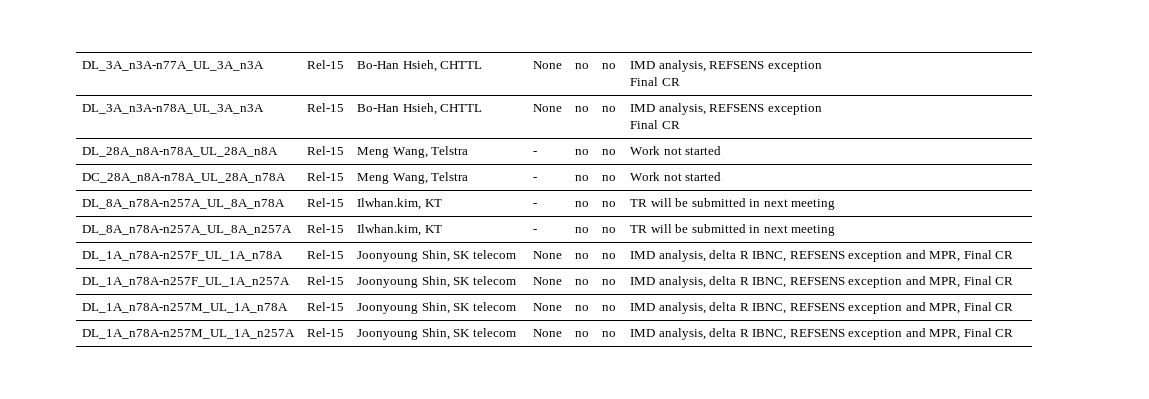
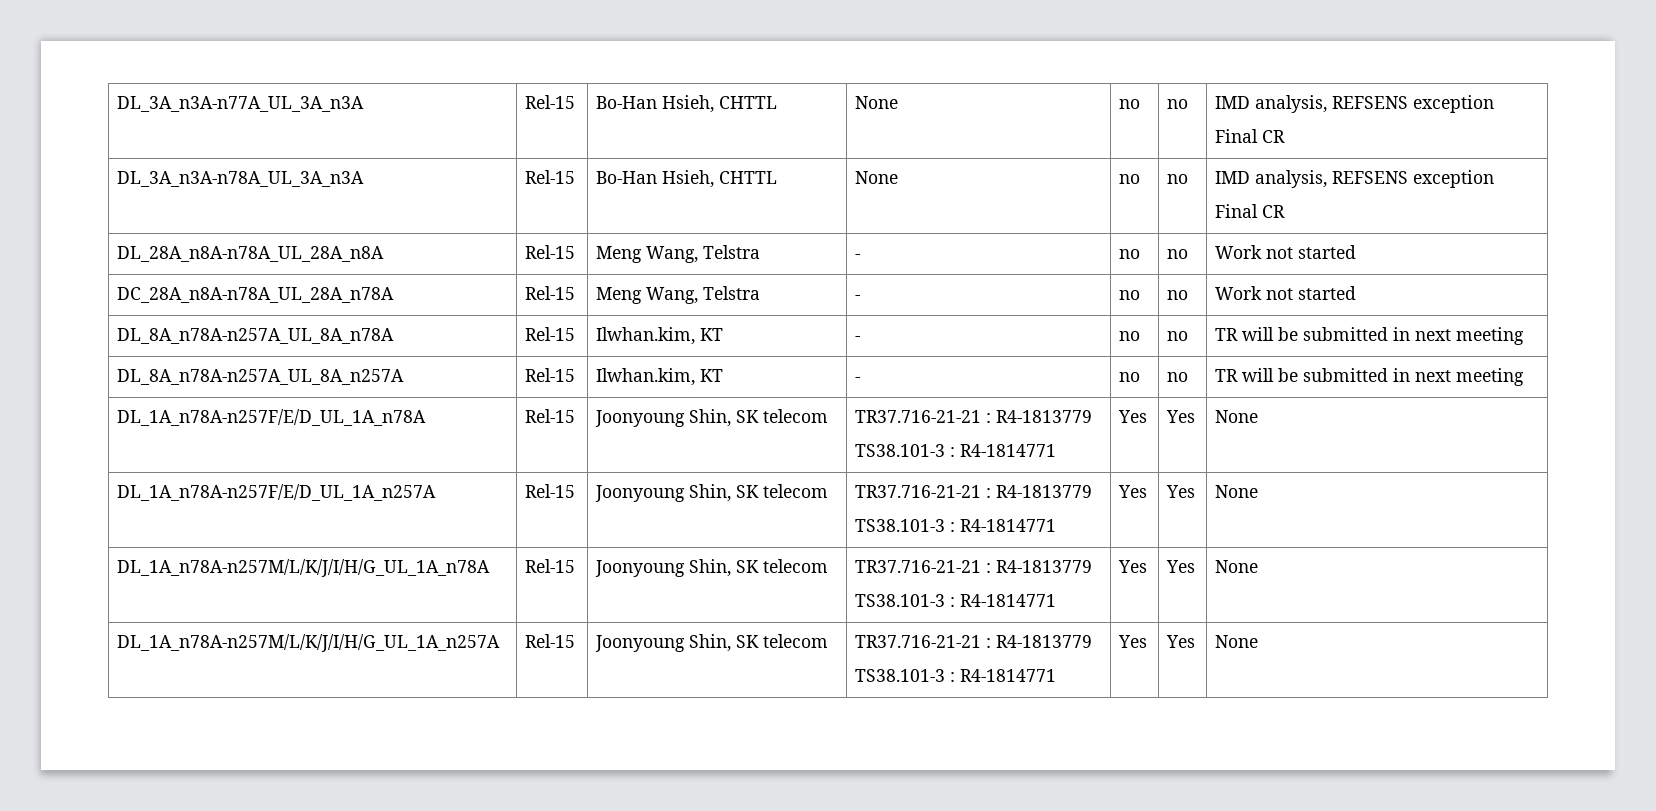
[82,251,284,261] [307,250,345,259] [357,250,516,262] [533,251,563,259] [575,253,590,259] [602,253,617,259] [630,250,1014,262] [82,277,291,287] [307,276,345,285] [357,276,516,288] [533,277,563,285] [575,279,590,285] [602,279,617,285] [630,276,1014,288] [82,303,289,313] [307,302,345,311] [357,302,516,314] [533,303,563,311] [575,305,590,311] [602,305,617,311] [630,302,1014,314] [82,329,296,339] [307,328,345,337] [357,328,516,340] [533,329,563,337] [575,331,590,337] [602,331,617,337] [630,328,1014,340] DL_1A_n78A-n257F_UL_1A_n78A | Rel-15 | Joonyoung Shin, SK telecom | None | no | no | IMD analysis, delta R IBNC, REFSENS exception and MPR, Final CR // DL_1A_n78A-n257F_UL_1A_n257A | Rel-15 | Joonyoung Shin, SK telecom | None | no | no | IMD analysis, delta R IBNC, REFSENS exception and MPR, Final CR // DL_1A_n78A-n257M_UL_1A_n78A | Rel-15 | Joonyoung Shin, SK telecom | None | no | no | IMD analysis, delta R IBNC, REFSENS exception and MPR, Final CR // DL_1A_n78A-n257M_UL_1A_n257A | Rel-15 | Joonyoung Shin, SK telecom | None | no | no | IMD analysis, delta R IBNC, REFSENS exception and MPR, Final CR -> [117,409,427,426] [525,409,576,423] [595,409,829,427] [855,410,1093,423] [855,444,1057,457] [1118,410,1148,423] [1166,410,1196,423] [1215,410,1259,423] [117,484,437,501] [525,484,576,498] [595,484,829,502] [855,485,1093,498] [855,519,1057,532] [1118,485,1148,498] [1166,485,1196,498] [1215,485,1259,498] [117,559,491,577] [525,559,576,573] [595,559,829,577] [855,560,1093,573] [855,594,1057,607] [1118,560,1148,573] [1166,560,1196,573] [1215,560,1259,573] [117,634,501,652] [525,634,576,648] [595,634,829,652] [855,635,1093,648] [855,669,1057,682] [1118,635,1148,648] [1166,635,1196,648] [1215,635,1259,648] DL_1A_n78A-n257F/E/D_UL_1A_n78A | Rel-15 | Joonyoung Shin, SK telecom | TR37.716-21-21 : R4-1813779 // TS38.101-3 : R4-1814771 | Yes | Yes | None // DL_1A_n78A-n257F/E/D_UL_1A_n257A | Rel-15 | Joonyoung Shin, SK telecom | TR37.716-21-21 : R4-1813779 // TS38.101-3 : R4-1814771 | Yes | Yes | None // DL_1A_n78A-n257M/L/K/J/I/H/G_UL_1A_n78A | Rel-15 | Joonyoung Shin, SK telecom | TR37.716-21-21 : R4-1813779 // TS38.101-3 : R4-1814771 | Yes | Yes | None // DL_1A_n78A-n257M/L/K/J/I/H/G_UL_1A_n257A | Rel-15 | Joonyoung Shin, SK telecom | TR37.716-21-21 : R4-1813779 // TS38.101-3 : R4-1814771 | Yes | Yes | None

